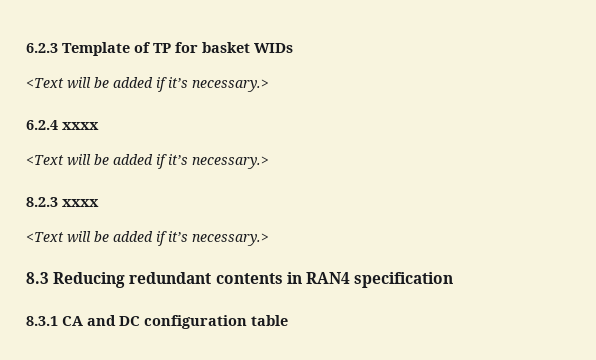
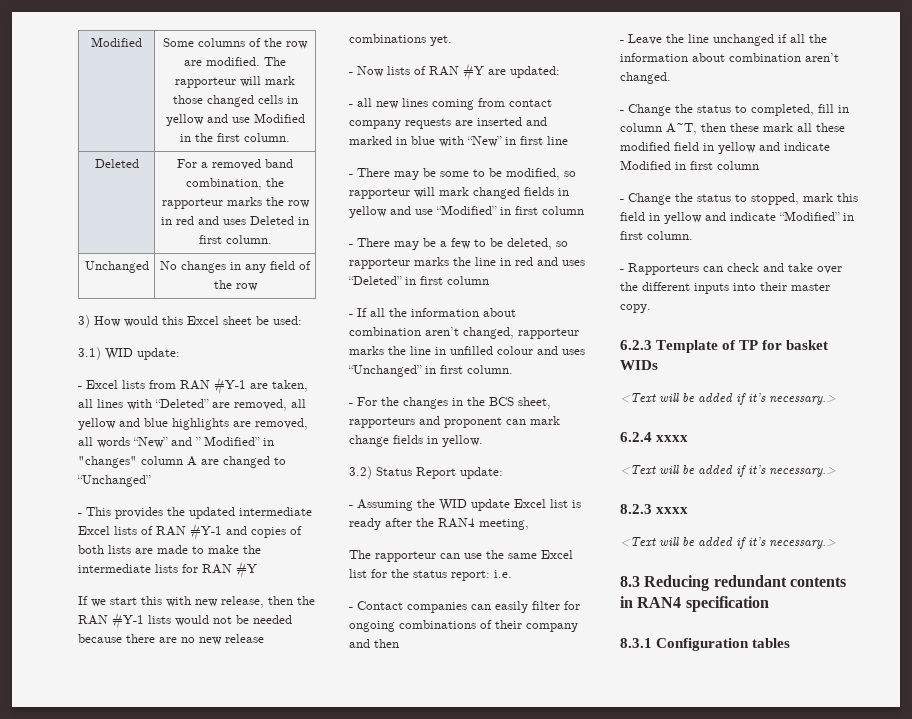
(26, 48) none -> [91,37,142,47] [163,38,308,49] [184,57,286,66] [175,76,295,88] [172,95,298,107] [165,113,305,126] [180,133,290,142] [94,159,139,168] [177,159,293,170] [186,178,284,190] [161,197,310,209] [161,216,309,225] [198,235,272,244] [84,261,149,273] [160,261,311,273] [213,280,258,291] [78,315,302,328] [78,347,180,360] [78,377,308,394] [78,399,306,411] [78,418,308,430] [78,436,274,448] [78,456,286,468] [77,475,151,487] [78,507,312,519] [78,523,302,540] [78,545,261,554] [78,561,257,578] [78,596,315,608] [78,612,292,629] [78,634,264,645] [349,34,452,46] [349,63,560,80] [349,98,552,110] [349,117,547,129] [349,136,568,147] [349,168,576,180] [349,187,569,199] [349,205,584,218] [349,238,568,250] [349,257,585,269] [348,276,489,285] [349,308,516,317] [349,327,579,339] [349,346,585,355] [348,365,513,377] [349,397,551,409] [349,416,560,428] [349,435,483,447] [349,466,503,479] [349,499,581,511] [349,518,529,530] [349,550,573,562] [349,569,512,581] [349,601,580,613] [349,620,578,632] [349,639,399,648] [620,34,827,46] [620,53,839,62] [620,72,671,84] [620,104,849,116] [620,123,845,135] [620,142,830,154] [620,160,759,170] [620,193,858,205] [620,211,854,224] [620,231,693,240] [620,263,842,275] [620,282,830,294] [620,304,651,313] Modified | Some columns of the row are modified. The rapporteur will mark those changed cells in yellow and use Modified in the first column. // Deleted | For a removed band combination, the rapporteur marks the row in red and uses Deleted in first column. // Unchanged | No changes in any field of the row // 3) How would this Excel sheet be used: // 3.1) WID update: // - Excel lists from RAN #Y-1 are taken, all lines with “Deleted” are removed, all yellow and blue highlights are removed, all words “New” and ” Modified” in "changes" column A are changed to “Unchanged” // - This provides the updated intermediate Excel lists of RAN #Y-1 and copies of both lists are made to make the intermediate lists for RAN #Y // If we start this with new release, then the RAN #Y-1 lists would not be needed because there are no new release combinations yet. // - Now lists of RAN #Y are updated: // - all new lines coming from contact company requests are inserted and marked in blue with “New” in first line // - There may be some to be modified, so rapporteur will mark changed fields in yellow and use “Modified” in first column // - There may be a few to be deleted, so rapporteur marks the line in red and uses “Deleted” in first column // - If all the information about combination aren’t changed, rapporteur marks the line in unfilled colour and uses “Unchanged” in first column. // - For the changes in the BCS sheet, rapporteurs and proponent can mark change fields in yellow. // 3.2) Status Report update: // - Assuming the WID update Excel list is ready after the RAN4 meeting, // The rapporteur can use the same Excel list for the status report: i.e. // - Contact companies can easily filter for ongoing combinations of their company and then // - Leave the line unchanged if all the information about combination aren’t changed. // - Change the status to completed, fill in column A~T, then these mark all these modified field in yellow and indicate Modified in first column // - Change the status to stopped, mark this field in yellow and indicate “Modified” in first column. // - Rapporteurs can check and take over the different inputs into their master copy. //
[62,315,288,329] CA and DC configuration table -> [656,638,791,651] Configuration tables

